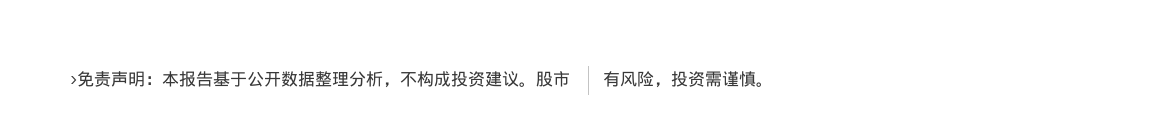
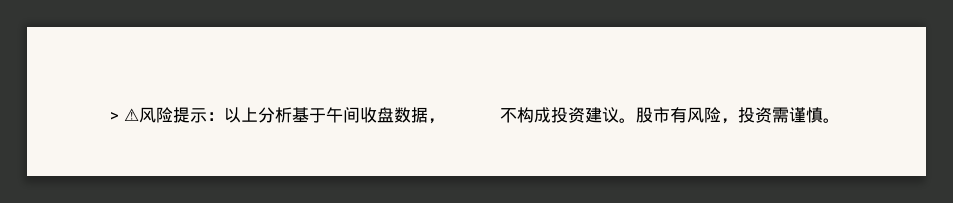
[77,71,384,87] 免责声明：本报告基于公开数据整理分析 -> [123,107,428,123] ⚠风险提示：以上分析基于午间收盘数据

